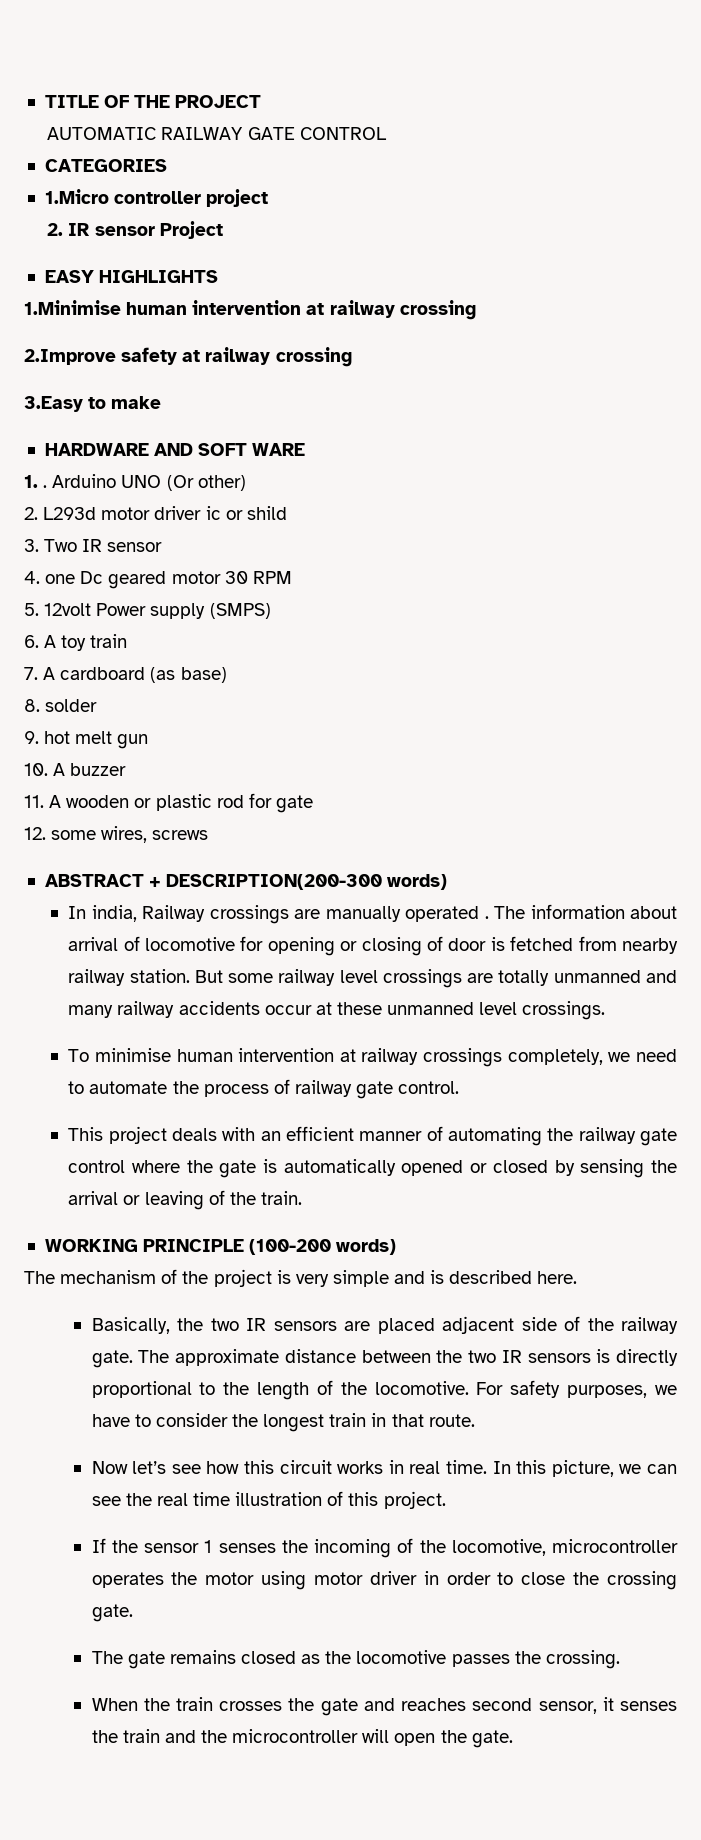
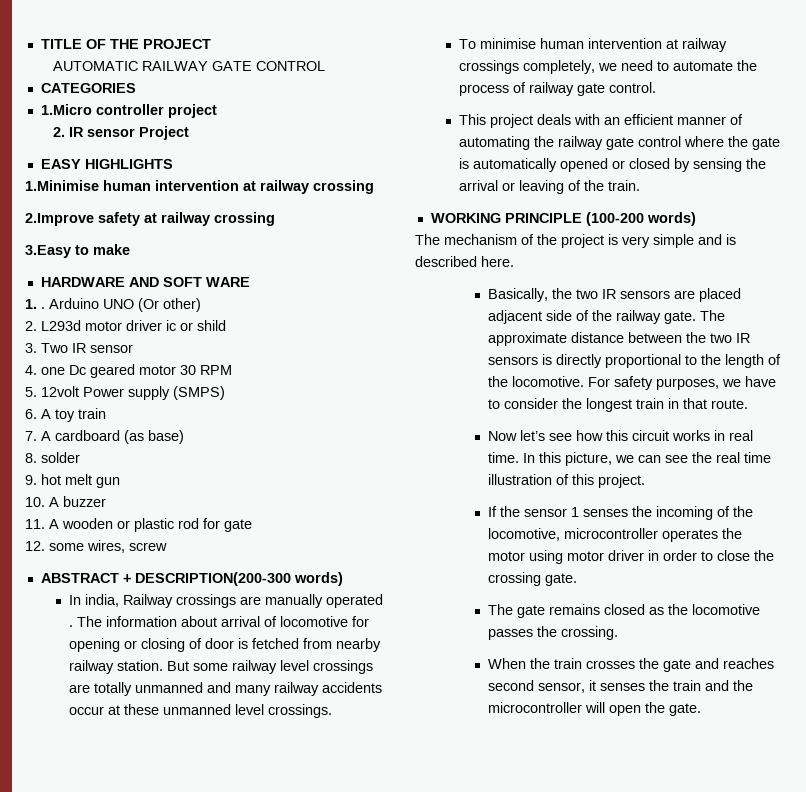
[152,830,209,840] screws -> [129,542,167,551] screw

